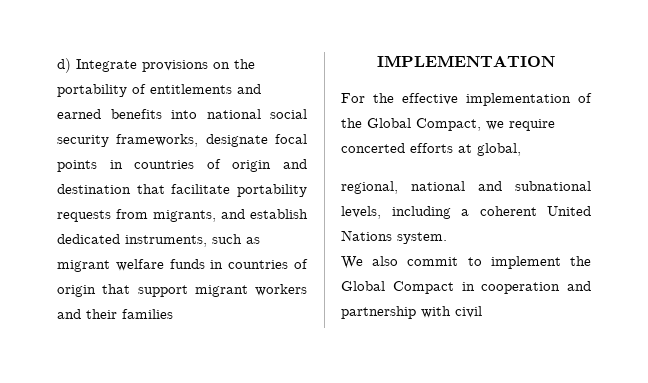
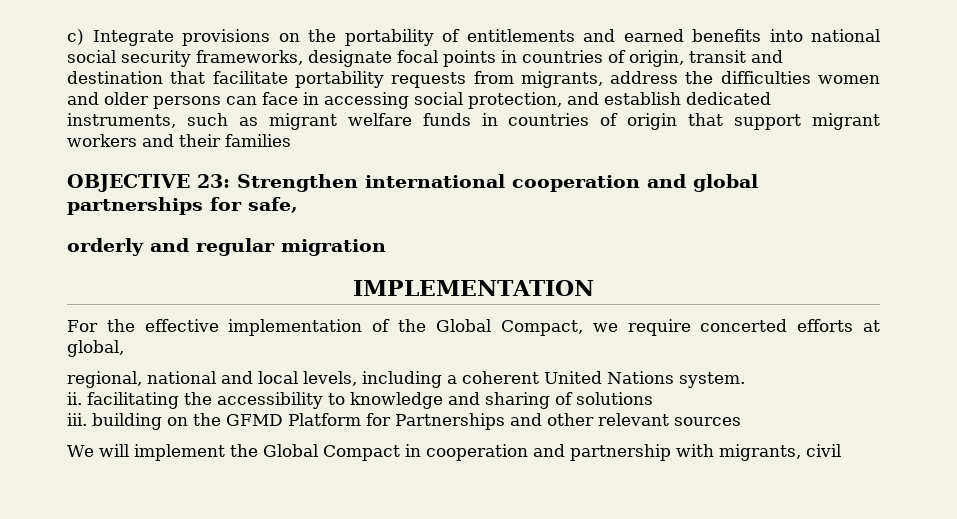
[57,58,71,73] d) -> [67,29,84,45] c)
[232,160,272,172] origin -> [629,50,746,67] origin, transit
(216, 216) none -> [610,71,880,84] [67,92,562,109] address the difficulties women and older persons can face in accessing social protection,
(173, 314) none -> [67,174,758,192] [67,197,298,215] [67,238,386,256] // OBJECTIVE 23: Strengthen international cooperation and global partnerships for safe, // orderly and regular migration
[515,181,591,191] subnational -> [258,371,298,384] local
[341,256,482,269] We also commit to -> [67,392,653,409] [67,413,741,430] [67,444,129,457] ii. facilitating the accessibility to knowledge and sharing of solutions // iii. building on the GFMD Platform for Partnerships and other relevant sources // We will
(451, 312) none -> [718,444,801,461] migrants,

